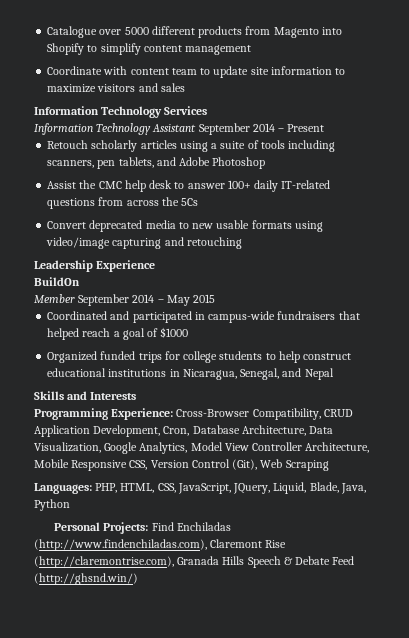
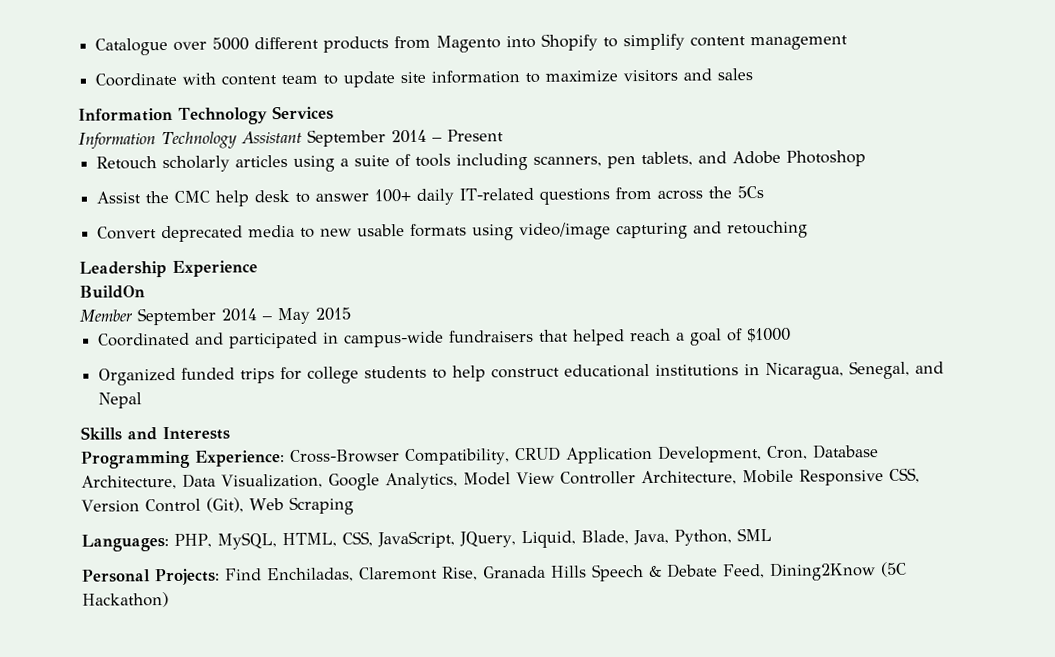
(118, 488) none -> [216,532,277,550] MySQL,
[34,499,70,511] Python -> [673,527,772,546] Python, SML
[176,522,231,531] [34,539,287,551] [34,556,174,568] Enchiladas (http://www.findenchiladas.com), Claremont Rise (http://claremontrise.com), -> [266,566,478,583] Enchiladas, Claremont Rise,
[332,556,355,565] [34,573,138,585] Feed (http://ghsnd.win/) -> [722,561,907,581] [82,592,169,608] Feed, Dining2Know (5C Hackathon)

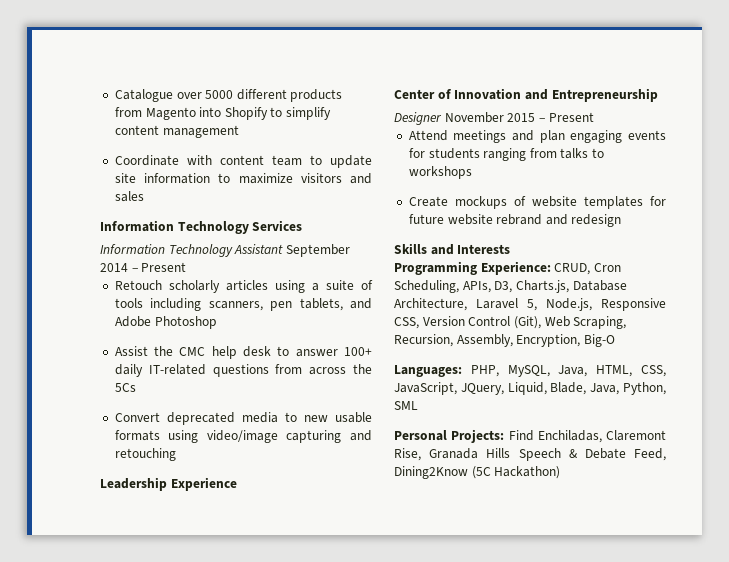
[79,285,145,299] [79,307,351,326] [98,327,792,349] [98,360,945,386] [98,392,143,409] BuildOn // Member September 2014 – May 2015 // Coordinated and participated in campus-wide fundraisers that helped reach a goal of $1000 // Organized funded trips for college students to help construct educational institutions in Nicaragua, Senegal, and Nepal -> [394,88,658,102] [394,112,594,125] [408,130,666,143] [408,148,605,161] [408,166,472,179] [408,196,666,209] [408,214,622,227] Center of Innovation and Entrepreneurship // Designer November 2015 – Present // Attend meetings and plan engaging events for students ranging from talks to workshops // Create mockups of website templates for future website rebrand and redesign
[290,444,879,466] [81,469,794,491] Cross-Browser Compatibility, CRUD Application Development, Cron, Database Architecture, Data Visualization, Google Analytics, Model View Controller Architecture, Mobile -> [554,263,621,275] [394,280,627,293] [394,298,592,311] CRUD, Cron Scheduling, APIs, D3, Charts.js, Database Architecture, Laravel 5, Node.js,
[288,496,354,516] Scraping -> [573,316,627,329] [394,334,615,347] Scraping, Recursion, Assembly, Encryption, Big-O
(277, 541) none -> [558,365,588,377] Java,

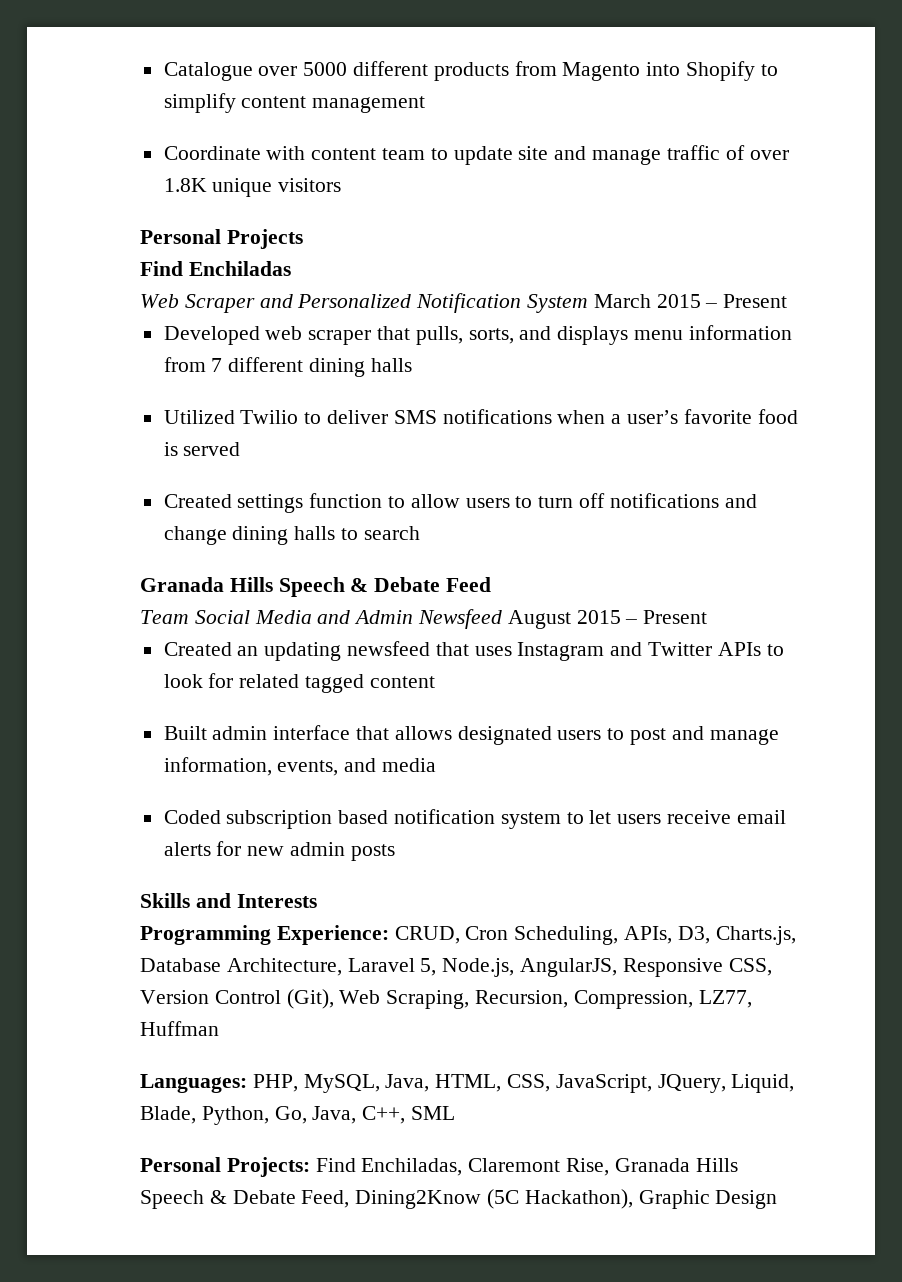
[144,173,372,184] [114,191,144,202] [100,220,303,234] [100,244,350,257] [100,262,187,272] [114,280,373,293] [114,298,372,311] [114,316,217,329] [114,346,372,359] [114,364,372,377] [114,383,136,392] [114,412,372,425] [114,430,372,443] [114,448,176,461] [100,477,237,491] [394,88,658,102] [394,112,594,125] [408,130,666,143] [408,148,605,161] [408,166,472,179] [408,196,666,209] [408,214,622,227] information to maximize visitors and sales // Information Technology Services // Information Technology Assistant September 2014 – Present // Retouch scholarly articles using a suite of tools including scanners, pen tablets, and Adobe Photoshop // Assist the CMC help desk to answer 100+ daily IT-related questions from across the 5Cs // Convert deprecated media to new usable formats using video/image capturing and retouching // Leadership Experience // Center of Innovation and Entrepreneurship // Designer November 2015 – Present // Attend meetings and plan engaging events for students ranging from talks to workshops // Create mockups of website templates for future website rebrand and redesign -> [554,145,789,165] [163,178,342,197] [140,229,303,249] [140,261,291,276] [140,293,788,313] [163,325,792,345] [163,357,412,377] [163,409,798,424] [163,442,241,456] [163,493,757,513] [163,526,420,545] [140,577,492,597] [140,609,708,629] [163,641,784,661] [163,673,435,693] [163,725,779,745] [163,757,437,776] [163,809,786,829] [163,841,395,861] and manage traffic of over 1.8K unique visitors // Personal Projects // Find Enchiladas // Web Scraper and Personalized Notification System March 2015 – Present // Developed web scraper that pulls, sorts, and displays menu information from 7 different dining halls // Utilized Twilio to deliver SMS notifications when a user’s favorite food is served // Created settings function to allow users to turn off notifications and change dining halls to search // Granada Hills Speech & Debate Feed // Team Social Media and Admin Newsfeed August 2015 – Present // Created an updating newsfeed that uses Instagram and Twitter APIs to look for related tagged content // Built admin interface that allows designated users to post and manage information, events, and media // Coded subscription based notification system to let users receive email alerts for new admin posts
(592, 304) none -> [520,958,618,977] AngularJS,
[456,334,615,347] Assembly, Encryption, Big-O -> [573,990,752,1009] [140,1021,219,1036] Compression, LZ77, Huffman
[590,382,666,395] Java, Python, -> [201,1106,406,1125] Python, Go, Java, C++,
[494,466,561,479] Hackathon) -> [524,1189,778,1209] Hackathon), Graphic Design

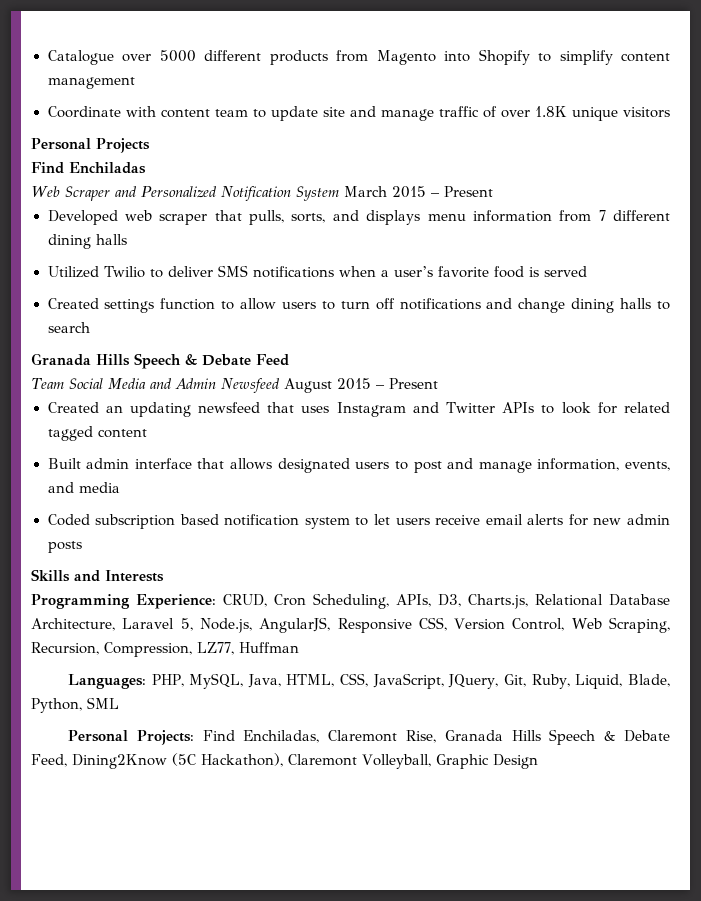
(796, 935) none -> [535,594,603,606] Relational
[214,989,334,1009] Control (Git), -> [512,618,565,631] Control,
(726, 1083) none -> [504,674,570,689] Git, Ruby,
[274,1106,406,1124] Go, Java, C++, -> (82, 705) none
(633, 1199) none -> [288,754,431,769] Claremont Volleyball,

